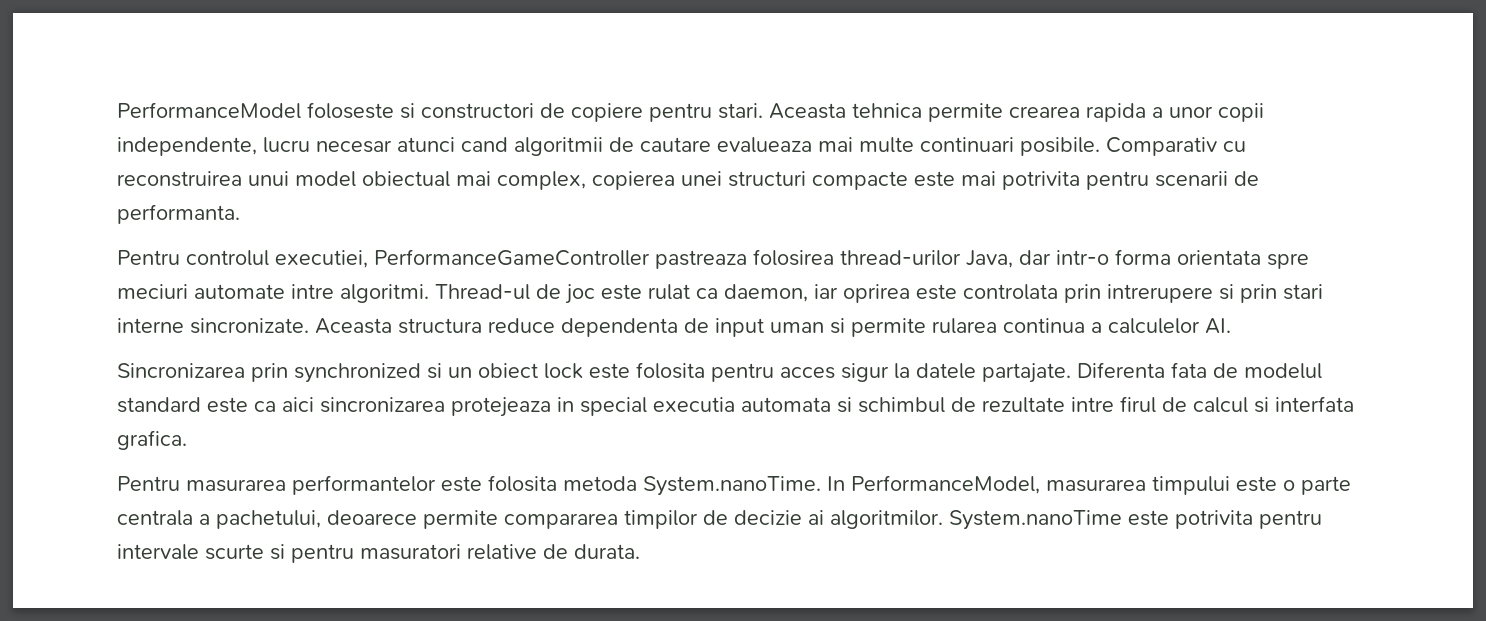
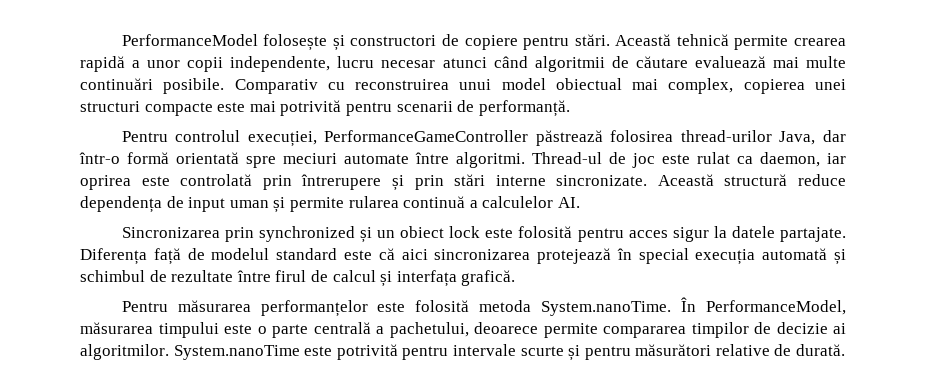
[307,102,415,119] foloseste si -> [263,34,345,51] folosește și
[718,103,922,119] stari. Aceasta tehnica -> [574,34,729,46] stări. Această tehnică
[1086,103,1146,122] rapida -> [80,56,125,72] rapidă
[461,137,508,152] cand -> [493,56,528,68] când
[640,137,812,153] cautare evalueaza -> [635,56,766,68] căutare evaluează
[920,137,1014,152] continuari -> [80,78,153,90] continuări
[1002,171,1080,190] potrivita -> [280,100,342,116] potrivită
[117,204,240,224] performanta. -> [478,100,570,117] performanță.
[275,249,747,269] executiei, PerformanceGameController pastreaza -> [247,130,603,147] execuției, PerformanceGameController păstrează
[1056,249,1261,265] intr-o forma orientata -> [79,152,239,164] într-o formă orientată
[291,284,334,299] intre -> [415,152,449,164] între
[963,284,1323,303] [117,318,678,337] controlata prin intrerupere si prin stari interne sincronizate. Aceasta structura reduce dependenta -> [180,174,846,191] [80,196,162,213] controlată prin întrerupere și prin stări interne sincronizate. Această structură reduce dependența
[830,318,845,334] si -> [273,197,286,213] și
[1003,318,1085,333] continua -> [403,196,466,208] continuă
[427,363,442,379] si -> [359,227,372,243] și
[636,362,705,379] folosita -> [518,226,573,238] folosită
[1077,362,1207,378] Diferenta fata -> [80,248,181,265] Diferența față
[254,401,276,412] ca -> [378,248,395,260] că
[451,397,852,417] protejeaza in special executia automata si -> [537,248,847,265] protejează în special execuția automată și
[1071,397,1114,412] intre -> [236,270,271,282] între
[1254,396,1354,413] [117,430,187,450] [117,475,1146,496] si interfata grafica. // Pentru masurarea performantelor este folosita metoda System.nanoTime. In PerformanceModel, masurarea -> [380,270,516,287] [121,297,846,317] [80,322,153,334] și interfața grafică. // Pentru măsurarea performanțelor este folosită metoda System.nanoTime. În PerformanceModel, măsurarea
[117,510,193,526] centrala -> [313,322,371,334] centrală
[1175,510,1253,529] potrivita -> [336,344,398,360] potrivită
[270,544,461,563] si pentru masuratori -> [568,344,712,361] și pentru măsurători
[574,544,640,559] durata. -> [796,344,846,356] durată.

